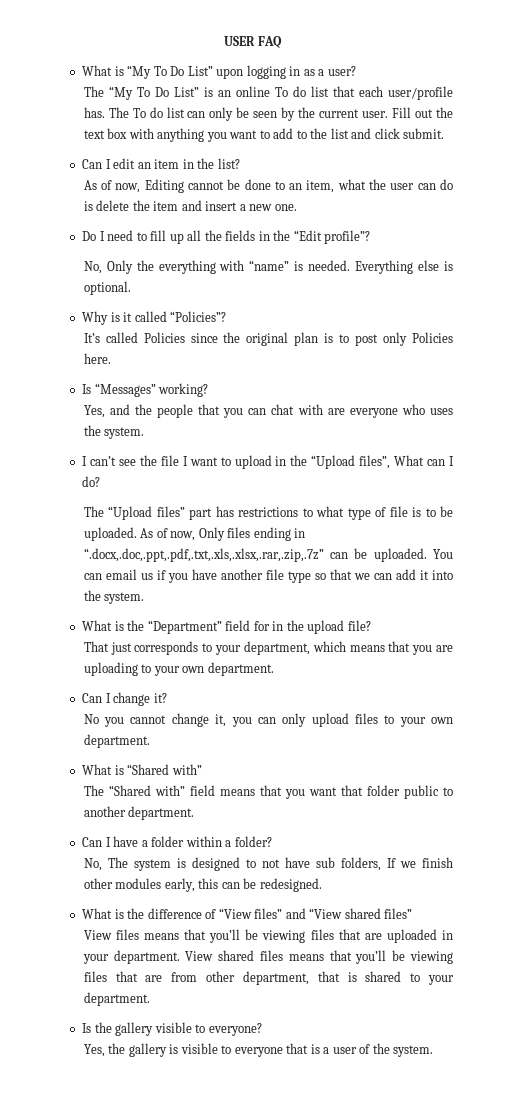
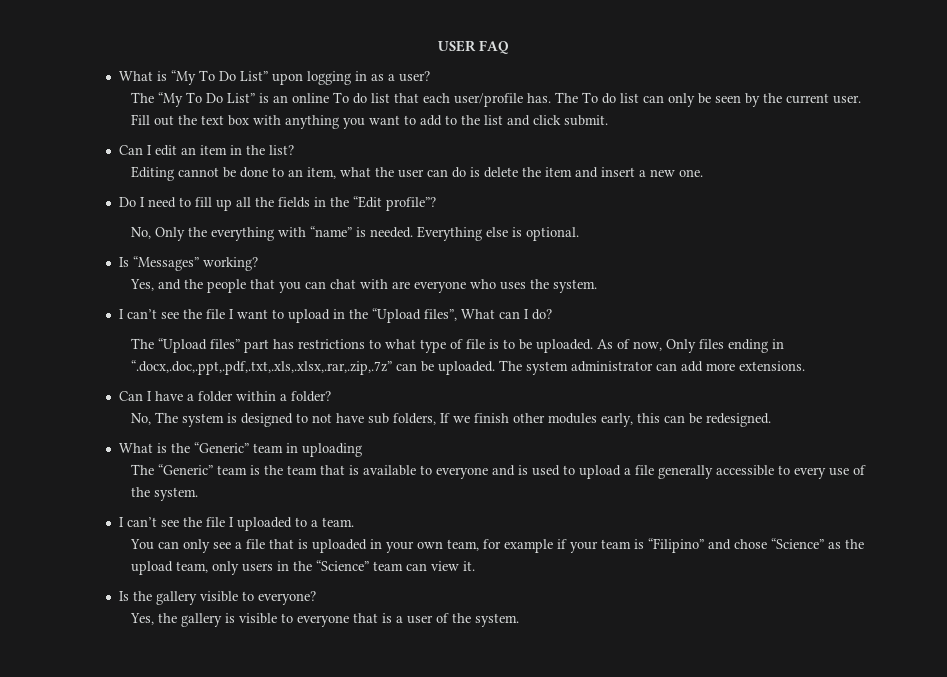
[83,180,141,193] As of now, -> (295, 150) none
[82,311,227,325] [83,332,454,346] [83,353,111,364] // Why is it called “Policies”? // It’s called Policies since the original plan is to post only Policies here. -> (579, 234) none
[433,549,454,559] [83,569,454,583] [83,590,145,604] [82,620,371,634] [83,641,454,655] [83,662,274,676] [82,692,167,706] [83,713,454,727] [83,734,150,748] [82,764,202,775] [83,785,453,799] [83,806,195,820] You can email us if you have another file type so that we can add it into the system. // What is the “Department” field for in the upload file? // That just corresponds to your department, which means that you are uploading to your own department. // Can I change it? // No you cannot change it, you can only upload files to your own department. // What is “Shared with” // The “Shared with” field means that you want that folder public to another department. -> [498,360,805,375] The system administrator can add more extensions.
[147,908,413,919] [83,929,453,943] [82,950,453,964] [83,971,455,985] [83,992,150,1006] difference of “View files” and “View shared files” // View files means that you’ll be viewing files that are uploaded in your department. View shared files means that you’ll be viewing files that are from other department, that is shared to your department. -> [194,442,363,457] [130,464,866,479] [130,487,198,501] [119,517,355,531] [129,538,864,553] [130,560,475,575] “Generic” team in uploading // The “Generic” team is the team that is available to everyone and is used to upload a file generally accessible to every use of the system. // I can’t see the file I uploaded to a team. // You can only see a file that is uploaded in your own team, for example if your team is “Filipino” and chose “Science” as the upload team, only users in the “Science” team can view it.

